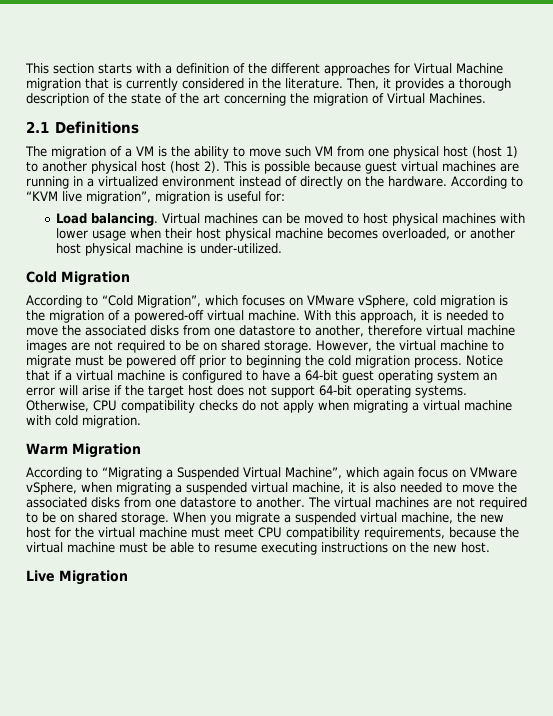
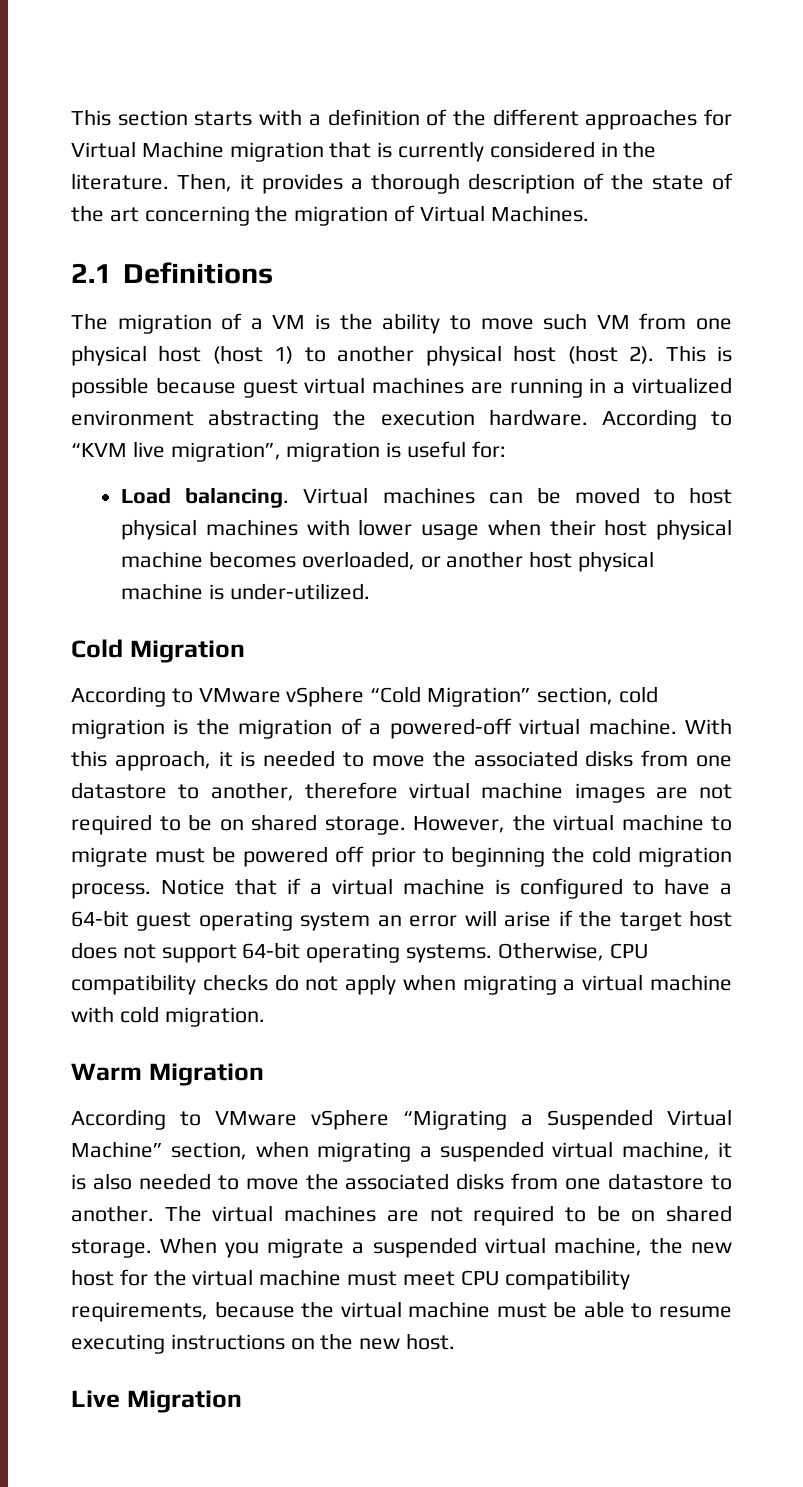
[239,176,384,189] instead of directly on the -> [208,409,475,430] abstracting the execution
[102,295,409,308] “Cold Migration”, which focuses on VMware vSphere, -> [198,686,613,707] VMware vSphere “Cold Migration” section,
(98, 472) none -> [215,1109,389,1130] VMware vSphere
[285,467,517,480] [26,482,77,495] Machine”, which again focus on VMware vSphere, -> [71,1141,248,1160] Machine” section,

